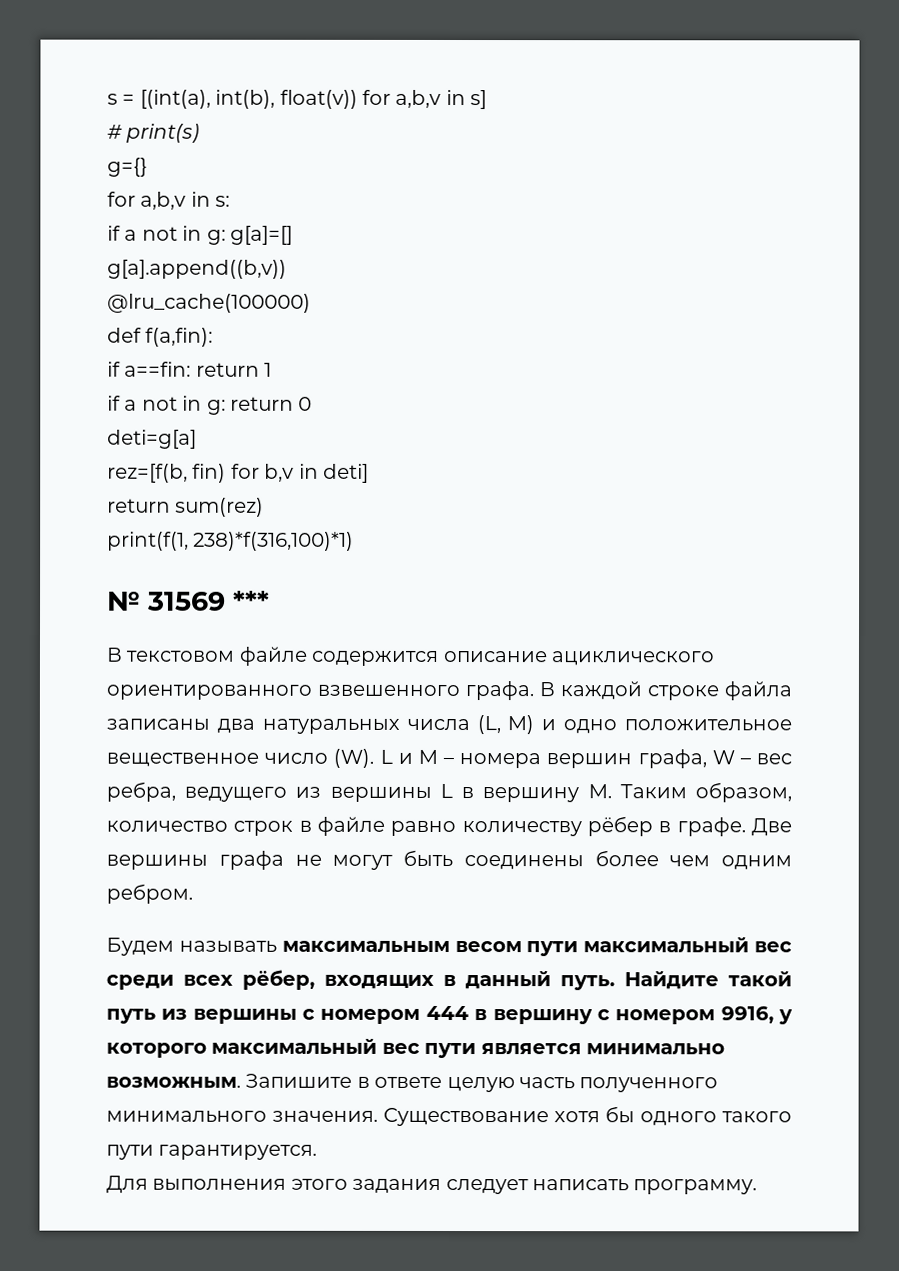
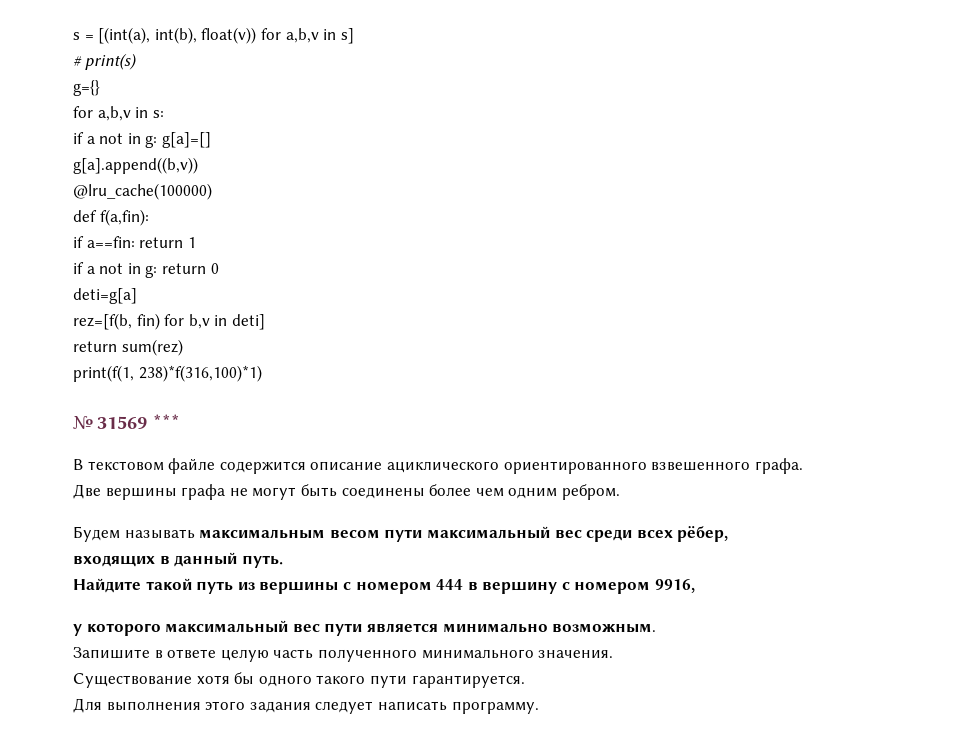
[539,681,792,701] [106,715,792,735] [106,748,792,769] [106,781,792,803] [106,816,746,837] В каждой строке файла записаны два натуральных числа (L, M) и одно положительное вещественное число (W). L и M – номера вершин графа, W – вес ребра, ведущего из вершины L в вершину M. Таким образом, количество строк в файле равно количеству рёбер в графе. -> (803, 466) //
(315, 979) none -> (729, 534) //
(615, 983) none -> (283, 561) //
(774, 1015) none -> (696, 586) //
(241, 1082) none -> (657, 628) //
(378, 1116) none -> (614, 654) //

